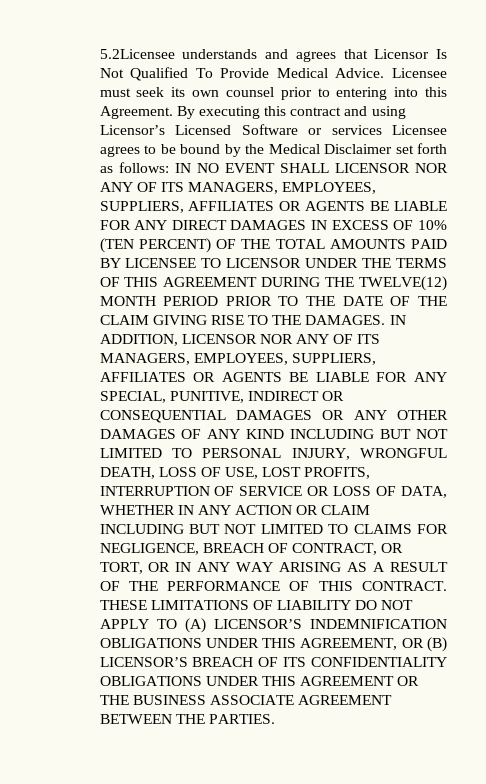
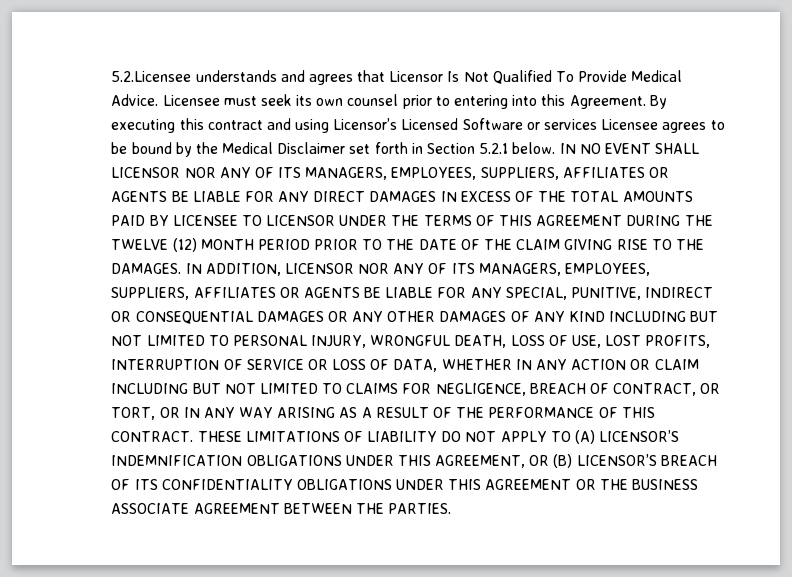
[99,49,175,59] 5.2Licensee -> [111,71,192,82] 5.2.Licensee
[99,162,169,173] as follows: -> [411,142,556,154] in Section 5.2.1 below.
[418,220,448,230] [99,238,237,253] 10% (TEN PERCENT) OF -> (535, 196) none
[359,276,448,291] TWELVE(12) -> [111,238,197,252] TWELVE (12)

